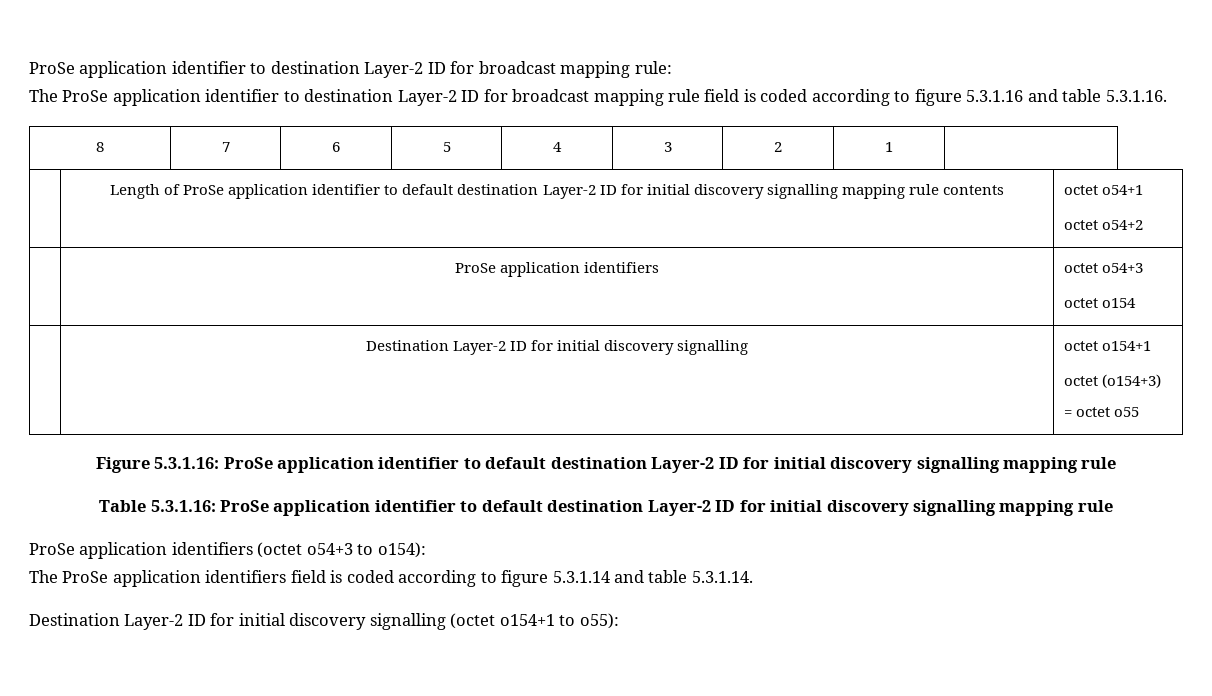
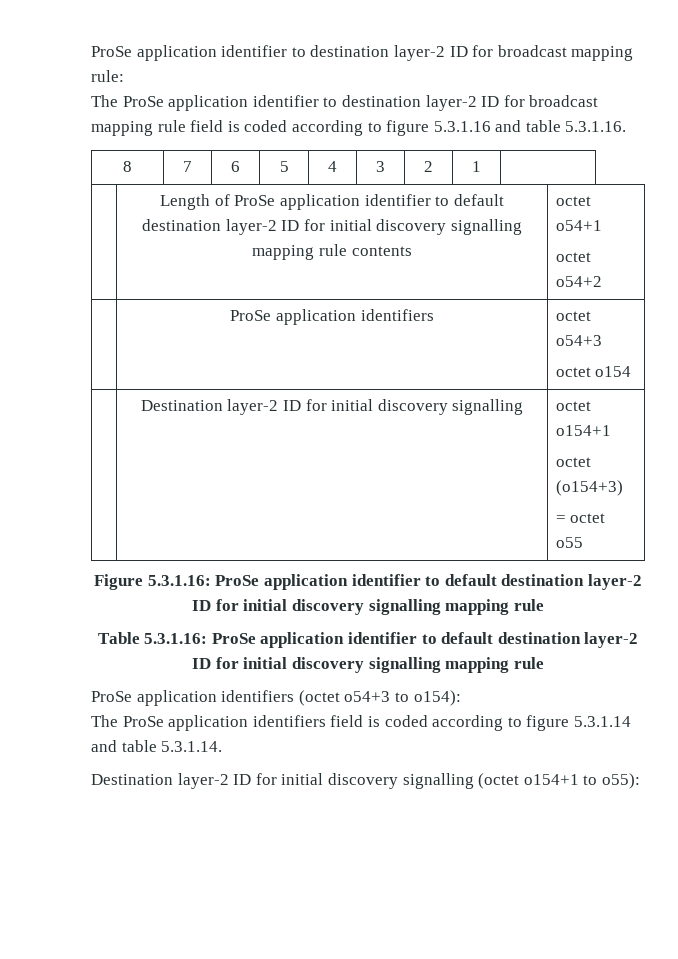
[29,61,424,78] ProSe application identifier to destination Layer-2 -> [91,45,445,61] ProSe application identifier to destination layer-2
[397,90,457,106] Layer-2 -> [425,95,477,111] layer-2
[542,185,596,199] Layer-2 -> [225,219,277,235] layer-2
[452,341,506,355] Layer-2 -> [227,399,279,415] layer-2
[651,457,715,473] Layer-2 -> [587,574,642,590] layer-2
[647,500,711,516] Layer-2 -> [584,632,639,648] layer-2
[124,614,184,630] Layer-2 -> [177,773,229,789] layer-2

